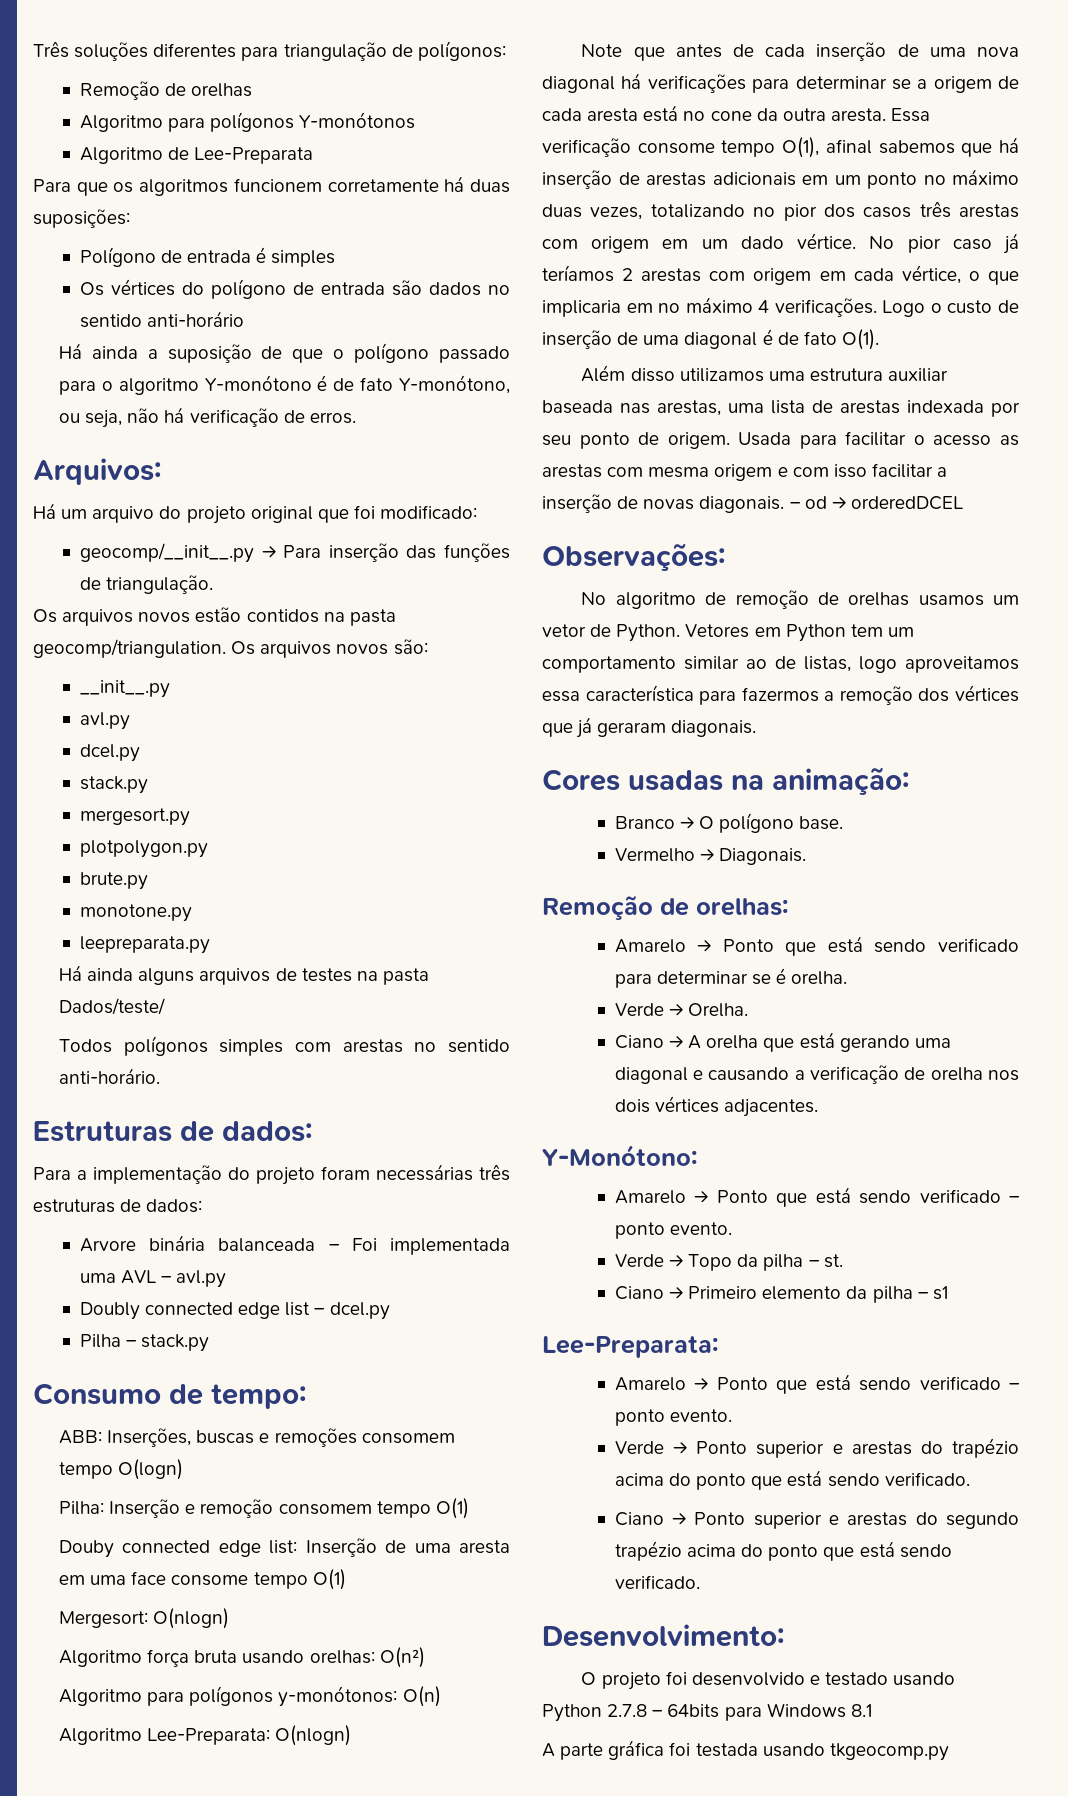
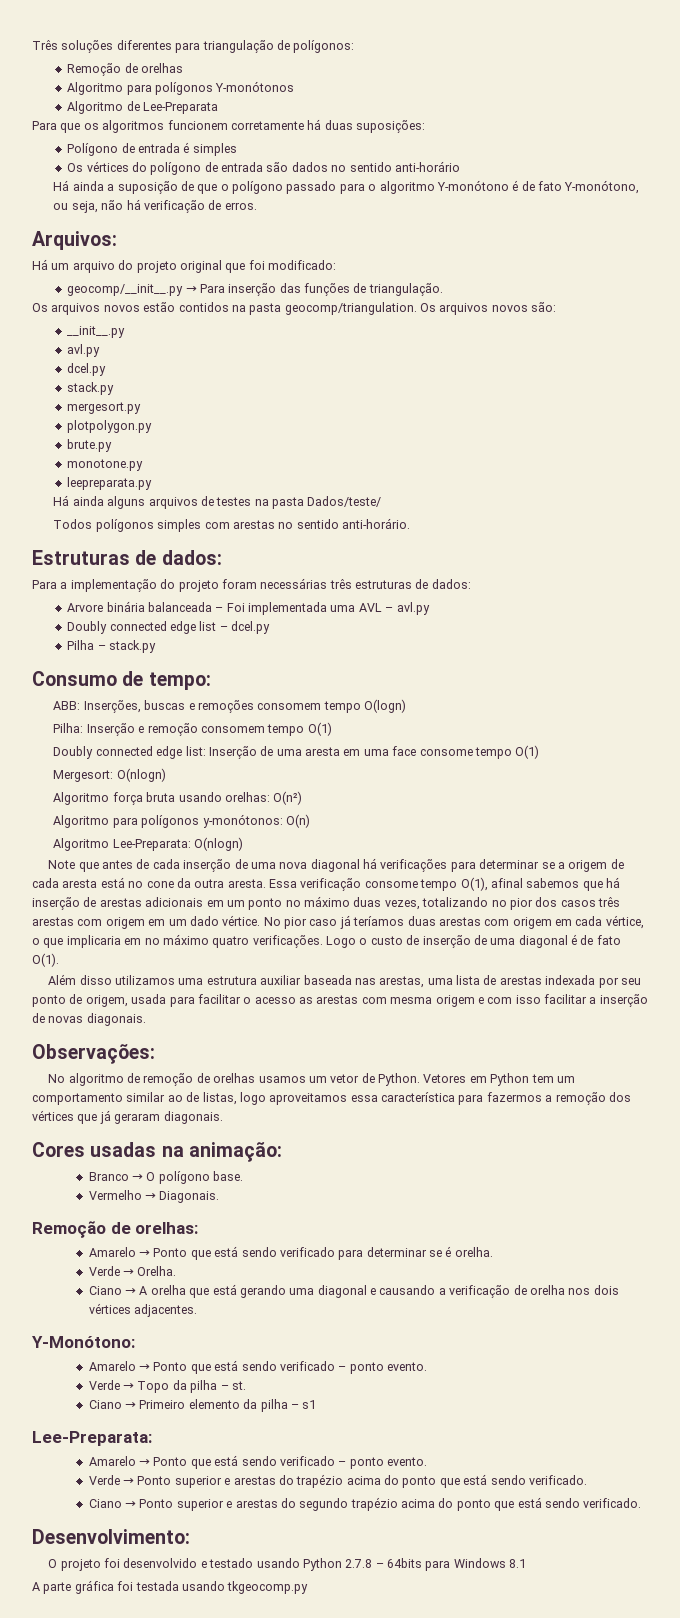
[58,1540,114,1558] Douby -> [53,746,94,759] Doubly
[622,268,634,281] 2 -> [407,916,436,926] duas
[758,300,770,313] 4 -> [212,936,250,948] quatro
[667,432,792,449] origem. Usada -> [85,994,167,1007] origem, usada
[789,496,963,510] – od → orderedDCEL -> (146, 1019) none

